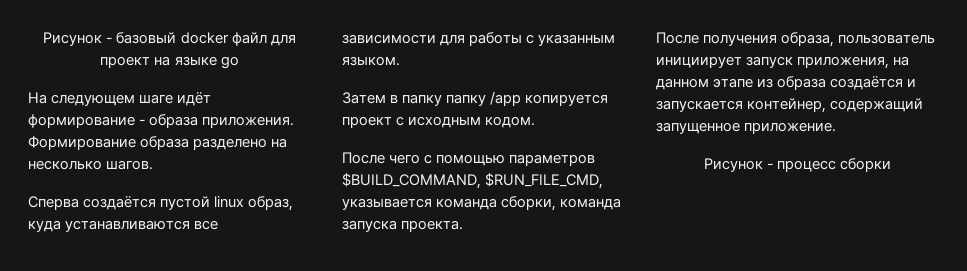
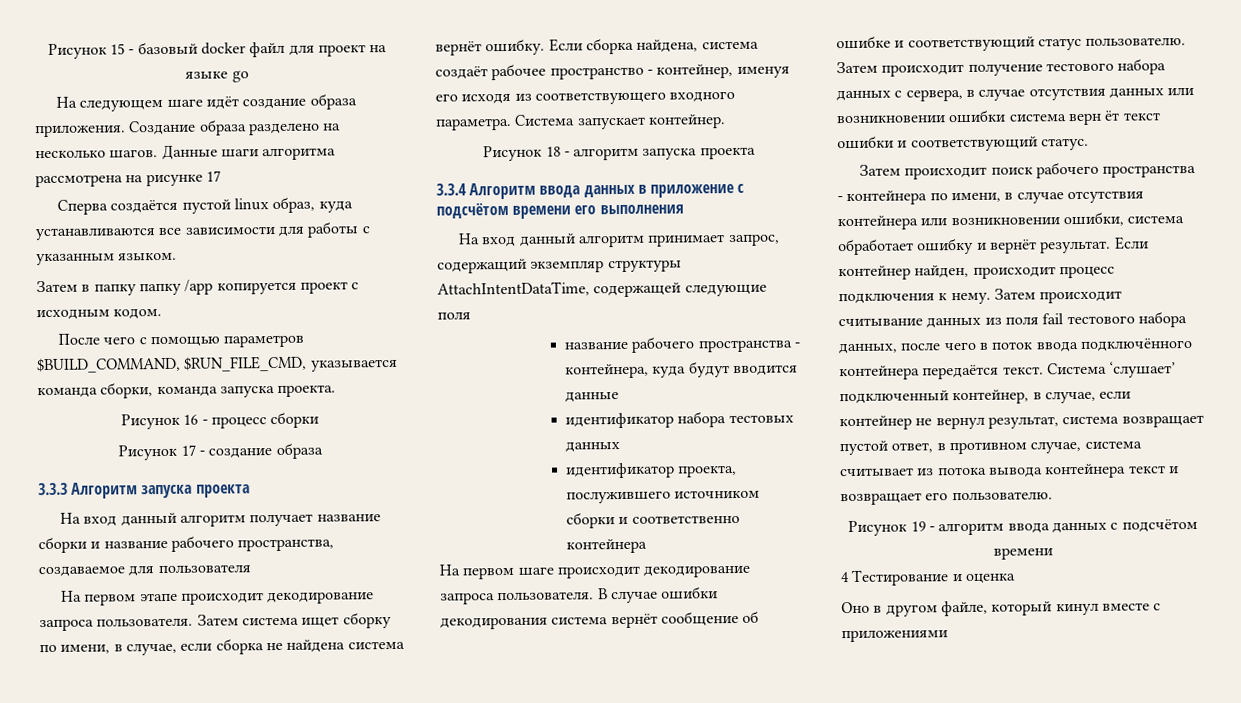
[43,32,103,46] Рисунок -> [47,43,126,59] Рисунок 15
[28,114,146,128] формирование - -> [242,97,307,110] создание
[28,136,136,150] Формирование -> [128,120,197,136] Создание
(154, 165) none -> [161,144,337,161] [35,170,221,188] Данные шаги алгоритма рассмотрена на рисунке 17
[656,32,936,47] [656,56,910,69] [656,76,917,90] [656,98,924,113] [656,122,837,134] [703,158,763,172] // После получения образа, пользователь инициирует запуск приложения, на данном этапе из образа создаётся и запускается контейнер, содержащий запущенное приложение. // Рисунок -> [120,413,199,430] // Рисунок 16
(892, 165) none -> [118,442,323,461] [38,482,250,499] [59,512,381,527] [38,535,335,554] [38,564,251,578] [60,590,375,606] [39,612,392,632] [39,638,405,656] [435,37,759,56] [435,63,790,81] [435,90,736,105] [435,114,726,131] [483,145,756,162] [436,182,745,200] [436,202,684,219] [457,233,780,248] [437,258,682,274] [437,281,767,298] [437,311,471,320] [564,336,801,353] [565,361,799,379] [565,391,620,403] [565,411,794,429] [565,441,621,453] [565,462,738,479] [566,489,761,504] [566,512,740,529] [566,538,648,554] [439,564,751,580] [440,586,719,605] [440,610,760,630] [836,35,1187,52] [836,58,1167,77] [836,86,1195,102] [836,109,1161,126] [837,135,1089,152] [858,161,1197,180] [837,190,1144,206] [837,211,1185,231] [838,236,1149,256] [838,264,1115,281] [838,288,1123,305] [838,311,1187,329] [838,338,1193,355] [839,361,1177,381] [839,389,1132,405] [839,414,1204,431] [839,440,1142,456] [840,463,1179,479] [840,491,1053,506] [848,518,1198,537] [993,547,1053,560] [840,569,1016,586] [841,600,1162,617] [841,629,948,643] // Рисунок 17 - создание образа // 3.3.3 Алгоритм запуска проекта // На вход данный алгоритм получает название сборки и название рабочего пространства, создаваемое для пользователя // На первом этапе происходит декодирование запроса пользователя. Затем система ищет сборку по имени, в случае, если сборка не найдена система вернёт ошибку. Если сборка найдена, система создаёт рабочее пространство - контейнер, именуя его исходя из соответствующего входного параметра. Система запускает контейнер. // Рисунок 18 - алгоритм запуска проекта // 3.3.4 Алгоритм ввода данных в приложение с подсчётом времени его выполнения // На вход данный алгоритм принимает запрос, содержащий экземпляр структуры AttachIntentDataTime, содержащей следующие поля // название рабочего пространства - контейнера, куда будут вводится данные // идентификатор набора тестовых данных // идентификатор проекта, послужившего источником сборки и соответственно контейнера // На первом шаге происходит декодирование запроса пользователя. В случае ошибки декодирования система вернёт сообщение об ошибке и соответствующий статус пользователю. Затем происходит получение тестового набора данных с сервера, в случае отсутствия данных или возникновении ошибки система верн ёт текст ошибки и соответствующий статус. // Затем происходит поиск рабочего пространства - контейнера по имени, в случае отсутствия контейнера или возникновении ошибки, система обработает ошибку и вернёт результат. Если контейнер найден, происходит процесс подключения к нему. Затем происходит считывание данных из поля fail тестового набора данных, после чего в поток ввода подключённого контейнера передаётся текст. Система ‘слушает’ подключенный контейнер, в случае, если контейнер не вернул результат, система возвращает пустой ответ, в противном случае, система считывает из потока вывода контейнера текст и возвращает его пользователю. // Рисунок 19 - алгоритм ввода данных с подсчётом времени // 4 Тестирование и оценка // Оно в другом файле, который кинул вместе с приложениями

